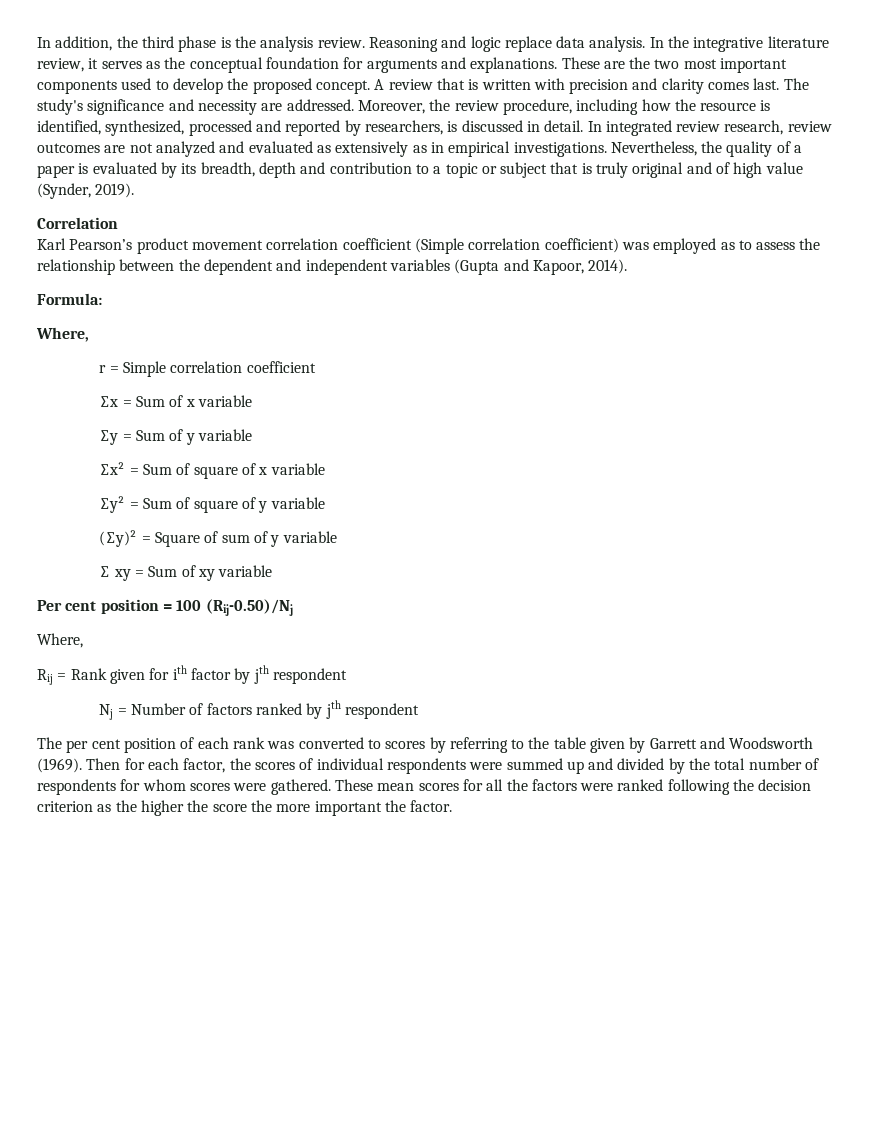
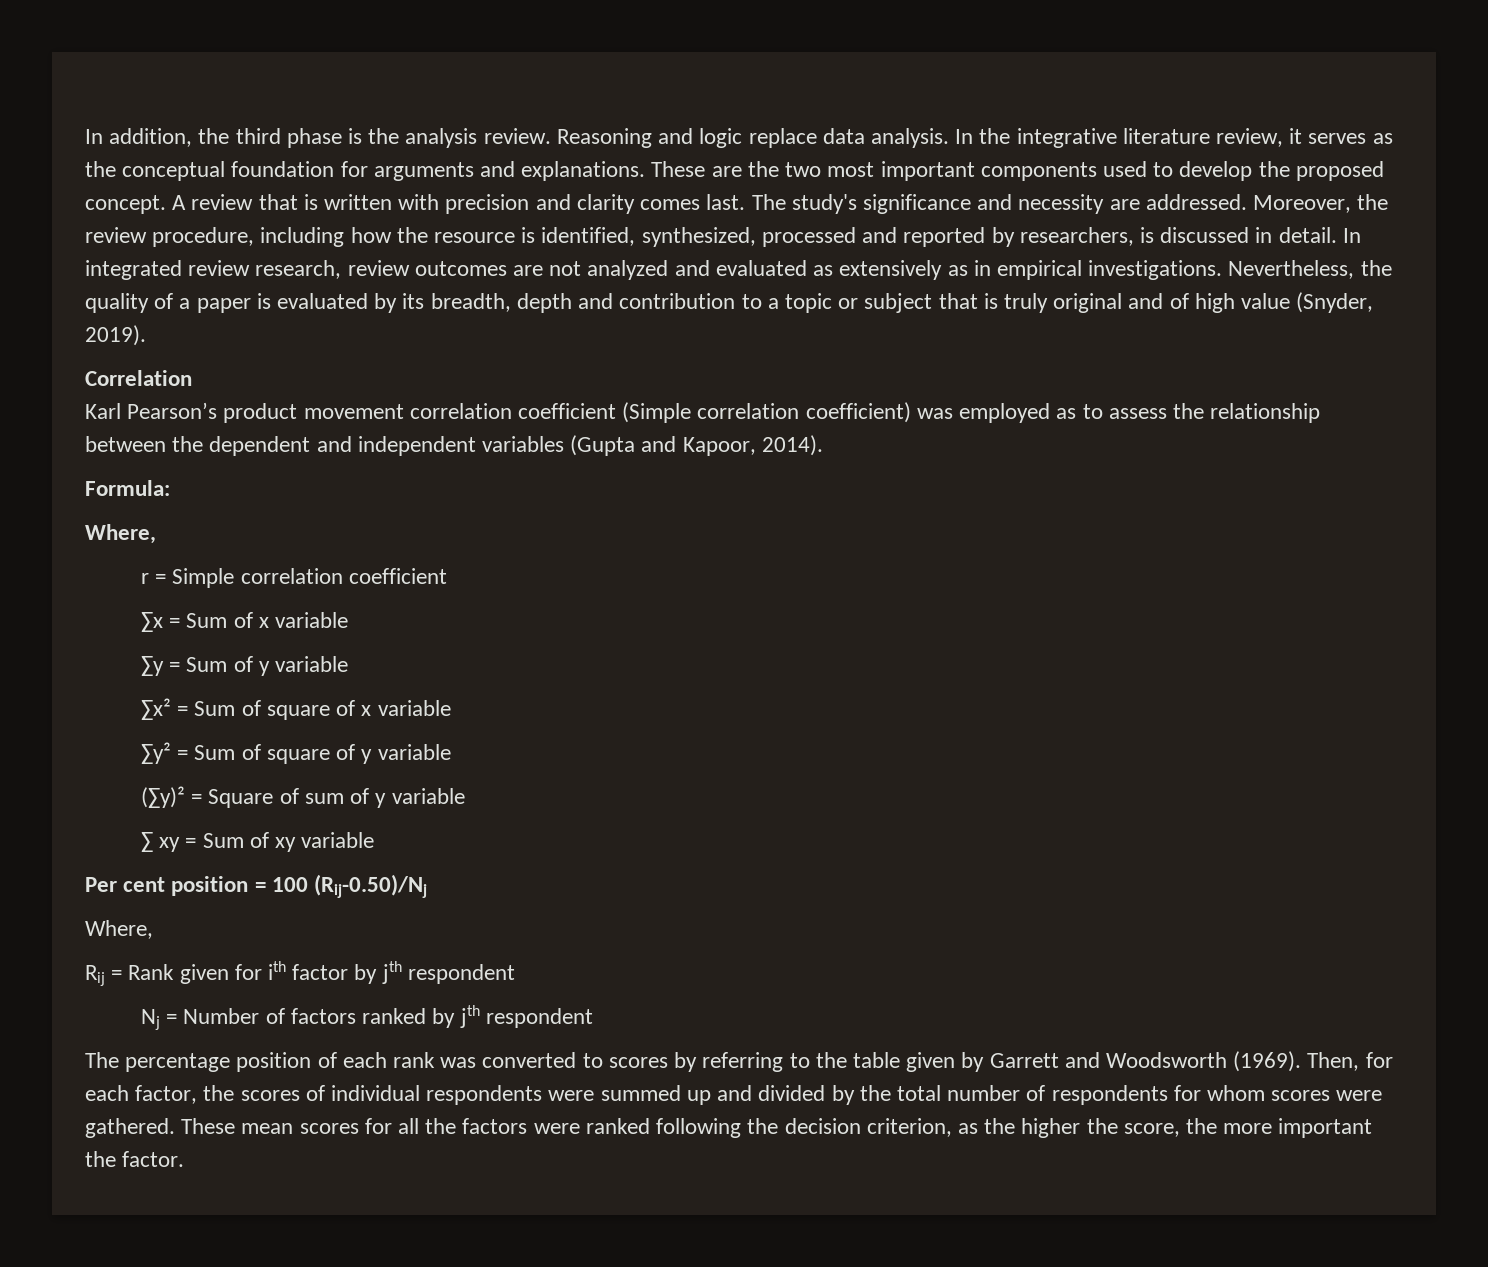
[37,183,91,199] (Synder, -> [1296,292,1374,313] (Snyder,
[66,739,121,753] per cent -> [125,1053,231,1072] percentage
[86,758,121,770] Then -> [1307,1052,1360,1071] Then,
[37,801,93,812] criterion -> [866,1118,952,1137] criterion,
[212,804,247,812] score -> [1123,1123,1180,1137] score,

